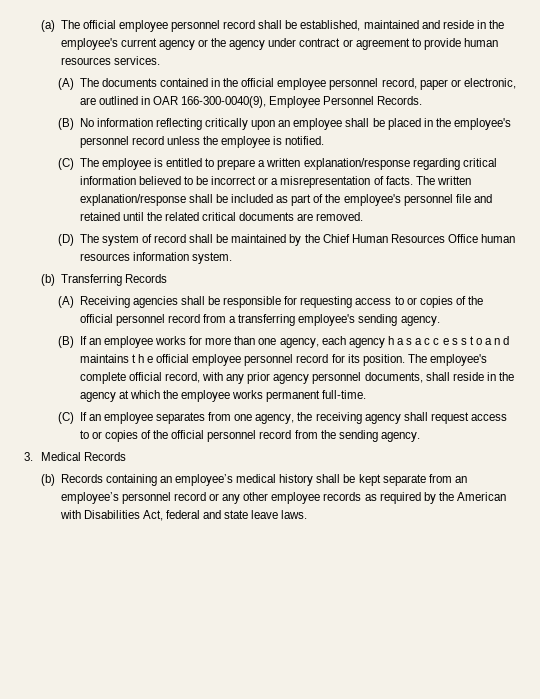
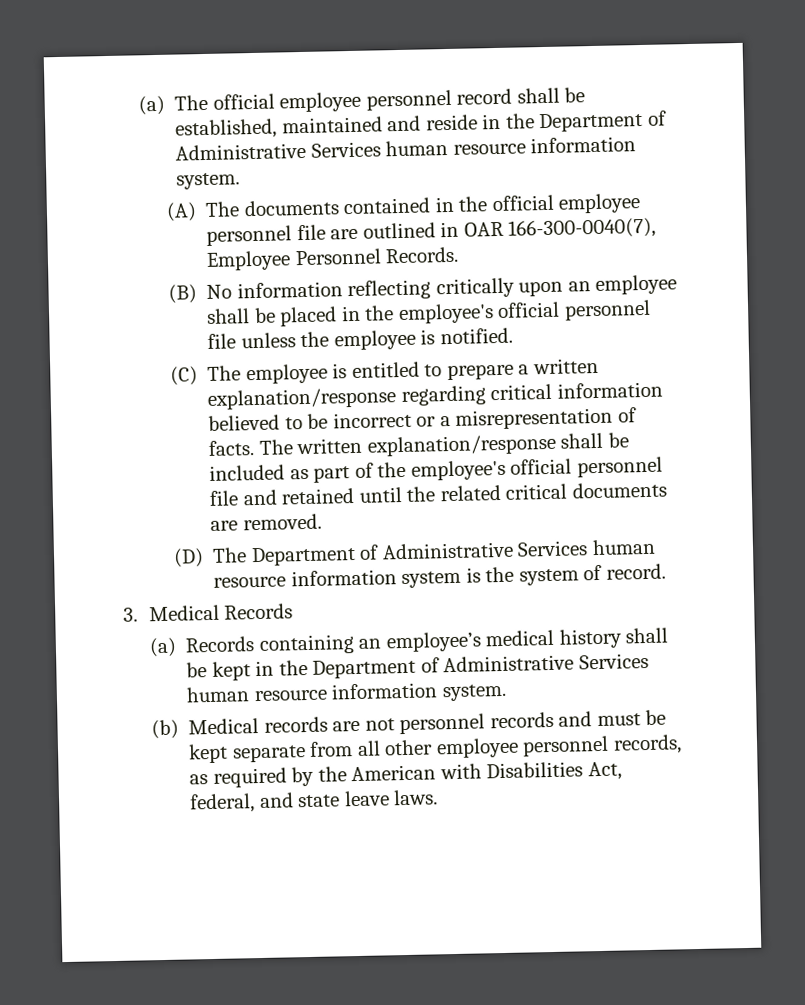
[60,38,498,50] [60,56,160,65] employee's current agency or the agency under contract or agreement to provide human resources services. -> [539,110,667,133] [175,136,637,161] [176,172,241,190] Department of Administrative Services human resource information system.
[381,78,516,90] record, paper or electronic, -> [296,224,326,241] file
[181,96,267,108] 166-300-0040(9), -> [508,217,657,240] 166-300-0040(7),
[79,136,164,148] personnel record -> [497,299,651,321] [207,333,237,349] official personnel file
(401, 200) none -> [510,458,573,475] official
[101,234,516,246] [79,252,232,264] [40,274,167,286] [57,296,483,308] [79,314,440,326] [57,336,510,348] [79,354,487,366] [79,372,514,384] [79,390,367,402] [57,412,507,424] [79,430,420,442] system of record shall be maintained by the Chief Human Resources Office human resources information system. // (b) Transferring Records // (A) Receiving agencies shall be responsible for requesting access to or copies of the official personnel record from a transferring employee's sending agency. // (B) If an employee works for more than one agency, each agency h a s a c c e s s t o a n d maintains t h e official employee personnel record for its position. The employee's complete official record, with any prior agency personnel documents, shall reside in the agency at which the employee works permanent full-time. // (C) If an employee separates from one agency, the receiving agency shall request access to or copies of the official personnel record from the sending agency. -> [250,538,656,567] [213,563,666,589] Department of Administrative Services human resource information system is the system of record.
[40,474,55,486] (b) -> [148,637,177,658] (a)
[382,474,467,486] [60,492,362,504] separate from an employee’s personnel record or any other employee records -> [255,652,649,679] [186,682,507,703] [150,709,667,740] [188,734,682,764] in the Department of Administrative Services human resource information system. // (b) Medical records are not personnel records and must be kept separate from all other employee personnel records,
[166,510,201,519] federal -> [189,793,256,814] federal,

